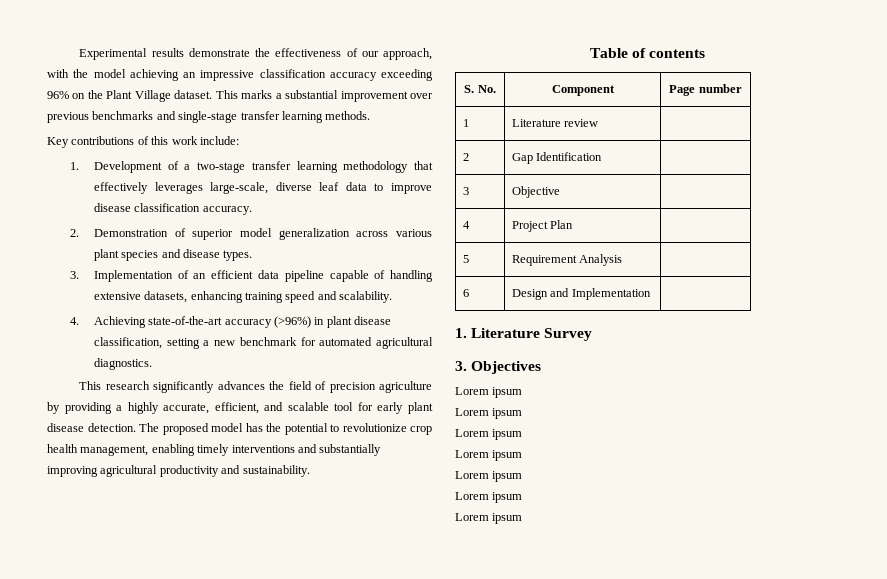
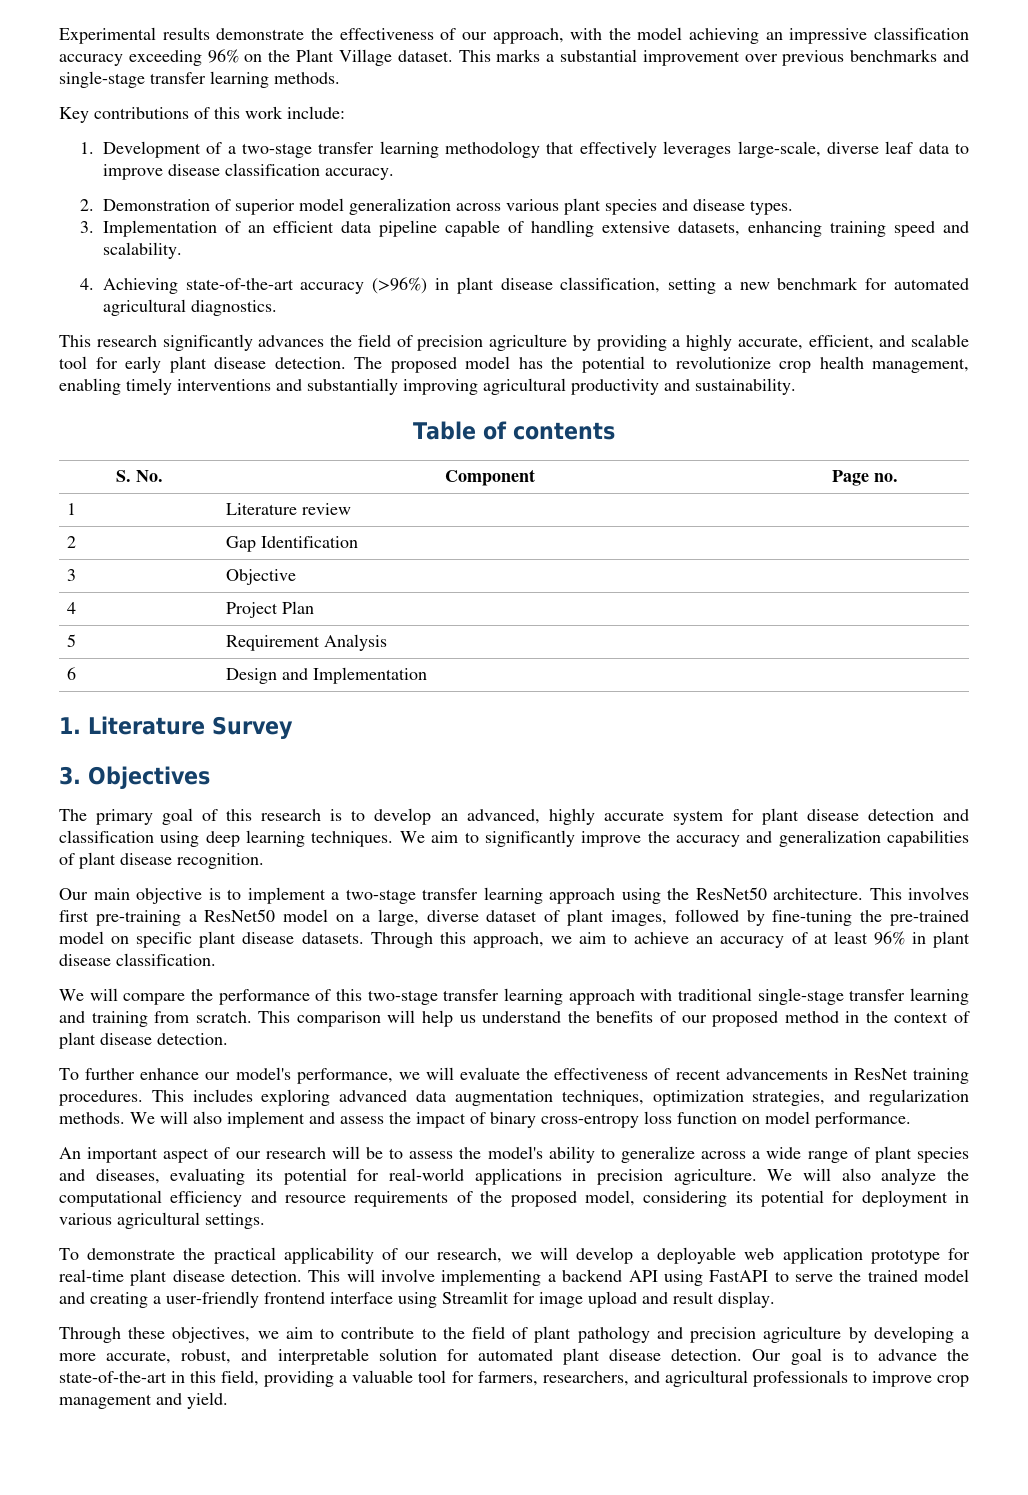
[698,84,742,93] number -> [874,473,898,482] no.
[455,387,523,398] [455,408,523,419] [455,429,523,440] [455,450,523,461] [455,471,523,482] [455,492,523,503] [455,513,523,524] Lorem ipsum // Lorem ipsum // Lorem ipsum // Lorem ipsum // Lorem ipsum // Lorem ipsum // Lorem ipsum -> [59,808,969,825] [59,830,970,847] [59,852,264,869] [59,887,969,904] [59,909,970,926] [59,931,971,948] [59,953,216,966] [59,988,969,1005] [59,1010,970,1027] [59,1032,228,1049] [59,1067,969,1084] [59,1089,970,1106] [59,1111,911,1128] [59,1146,969,1163] [59,1168,969,1185] [59,1190,970,1207] [59,1212,265,1229] [59,1247,970,1264] [59,1269,970,1286] [59,1291,775,1308] [59,1326,969,1343] [59,1348,969,1365] [59,1370,969,1387] [59,1392,228,1409] The primary goal of this research is to develop an advanced, highly accurate system for plant disease detection and classification using deep learning techniques. We aim to significantly improve the accuracy and generalization capabilities of plant disease recognition. // Our main objective is to implement a two-stage transfer learning approach using the ResNet50 architecture. This involves first pre-training a ResNet50 model on a large, diverse dataset of plant images, followed by fine-tuning the pre-trained model on specific plant disease datasets. Through this approach, we aim to achieve an accuracy of at least 96% in plant disease classification. // We will compare the performance of this two-stage transfer learning approach with traditional single-stage transfer learning and training from scratch. This comparison will help us understand the benefits of our proposed method in the context of plant disease detection. // To further enhance our model's performance, we will evaluate the effectiveness of recent advancements in ResNet training procedures. This includes exploring advanced data augmentation techniques, optimization strategies, and regularization methods. We will also implement and assess the impact of binary cross-entropy loss function on model performance. // An important aspect of our research will be to assess the model's ability to generalize across a wide range of plant species and diseases, evaluating its potential for real-world applications in precision agriculture. We will also analyze the computational efficiency and resource requirements of the proposed model, considering its potential for deployment in various agricultural settings. // To demonstrate the practical applicability of our research, we will develop a deployable web application prototype for real-time plant disease detection. This will involve implementing a backend API using FastAPI to serve the trained model and creating a user-friendly frontend interface using Streamlit for image upload and result display. // Through these objectives, we aim to contribute to the field of plant pathology and precision agriculture by developing a more accurate, robust, and interpretable solution for automated plant disease detection. Our goal is to advance the state-of-the-art in this field, providing a valuable tool for farmers, researchers, and agricultural professionals to improve crop management and yield.

